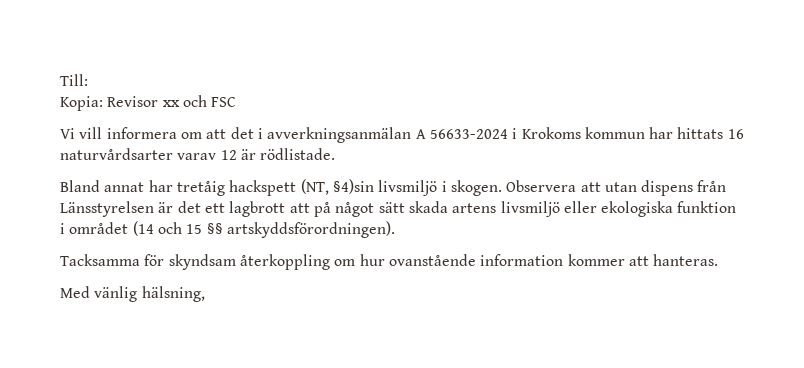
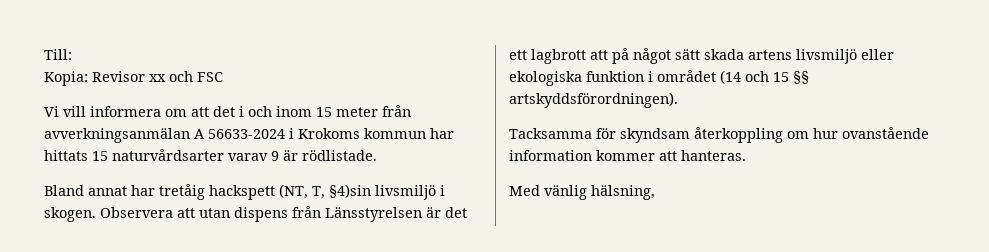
(263, 133) none -> [248,105,411,117] och inom 15 meter från
[727,129,744,139] 16 -> [92,151,108,161] 15
[220,150,237,160] 12 -> [271,151,279,161] 9
(329, 187) none -> [312,186,325,199] T,

